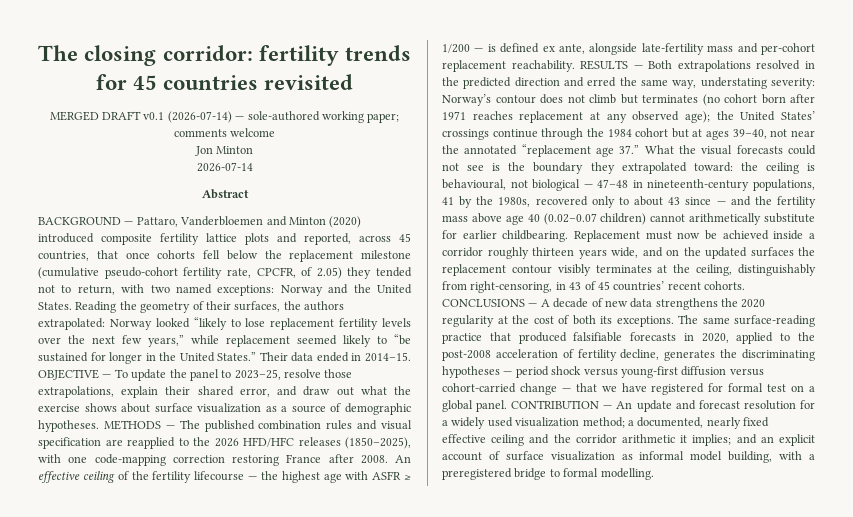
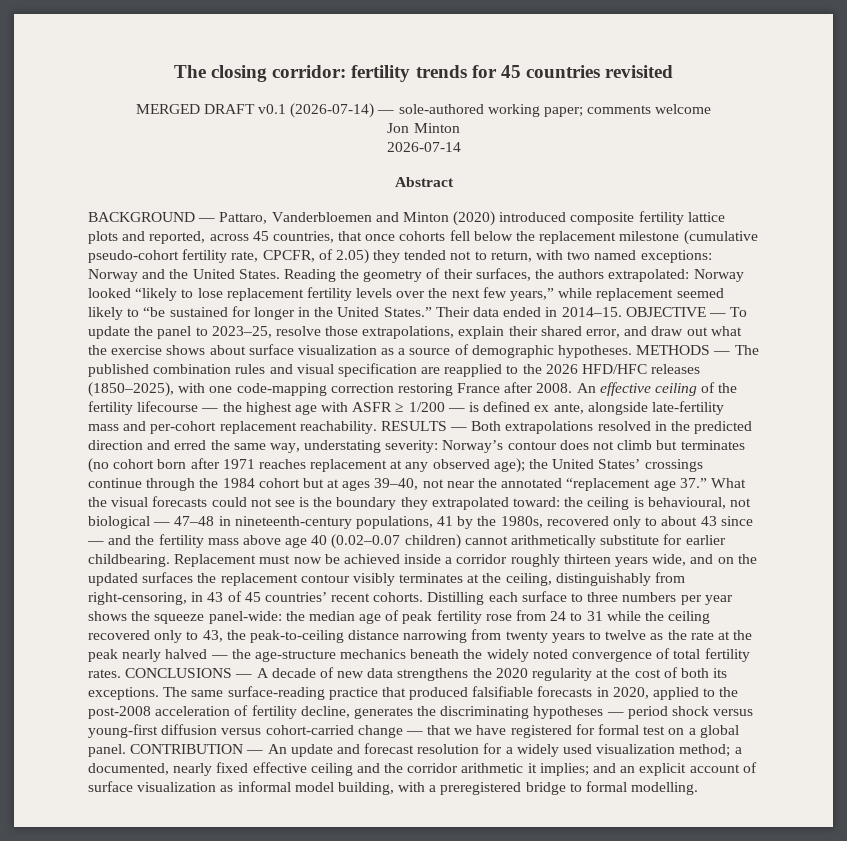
(745, 285) none -> [427,591,733,605] [88,610,711,624] [88,629,753,643] [88,648,750,662] [88,669,121,678] Distilling each surface to three numbers per year shows the squeeze panel-wide: the median age of peak fertility rose from 24 to 31 while the ceiling recovered only to 43, the peak-to-ceiling distance narrowing from twenty years to twelve as the rate at the peak nearly halved — the age-structure mechanics beneath the widely noted convergence of total fertility rates.

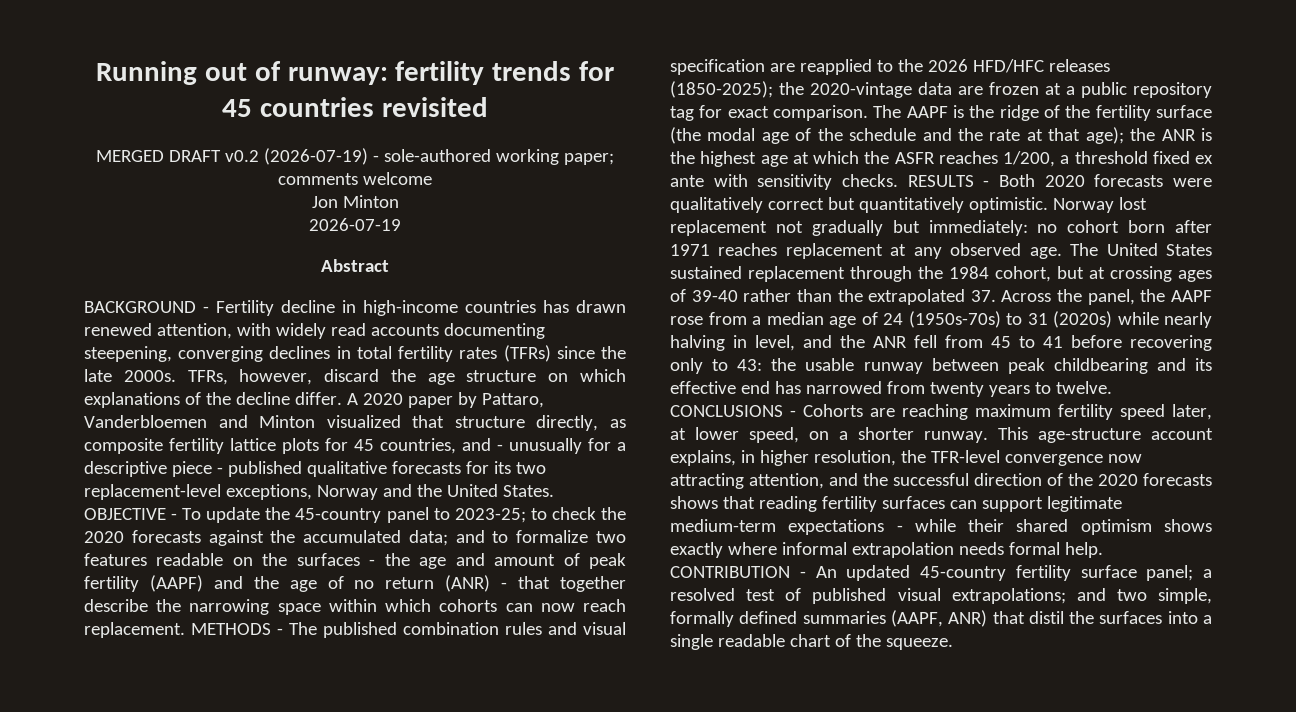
[173,65,347,82] The closing corridor: -> [96,61,388,85] Running out of runway:
[258,103,395,118] v0.1 (2026-07-14) — -> [225,148,379,165] v0.2 (2026-07-19) -
[386,142,461,152] 2026-07-14 -> [309,218,401,231] 2026-07-19
[198,211,725,226] [88,230,758,245] [88,249,712,264] — Pattaro, Vanderbloemen and Minton (2020) introduced composite fertility lattice plots and reported, across 45 countries, that once cohorts fell below the replacement milestone (cumulative pseudo-cohort fertility rate, CPCFR, of 2.05) they tended not to return, with two named exceptions: -> [203,300,626,316] [84,323,545,339] [84,345,626,362] [84,369,626,385] [84,392,544,408] [84,415,626,431] [84,438,626,454] [84,461,546,477] [84,484,312,500] - Fertility decline in high-income countries has drawn renewed attention, with widely read accounts documenting steepening, converging declines in total fertility rates (TFRs) since the late 2000s. TFRs, however, discard the age structure on which explanations of the decline differ. A 2020 paper by Pattaro, Vanderbloemen and Minton visualized that structure directly, as composite fertility lattice plots for 45 countries, and - unusually for a descriptive piece - published qualitative forecasts for its two replacement-level exceptions,
[283,268,744,282] [88,287,724,301] [88,306,726,320] Reading the geometry of their surfaces, the authors extrapolated: Norway looked “likely to lose replacement fertility levels over the next few years,” while replacement seemed likely to “be sustained for longer in the United States.” Their data ended in 2014–15. OBJECTIVE — -> [84,508,178,520] OBJECTIVE -
(154, 331) none -> [295,508,382,523] 45-country
[211,326,742,339] [88,344,731,358] 2023–25, resolve those extrapolations, explain their shared error, and draw out what the exercise shows about surface visualization as a source of demographic hypotheses. METHODS — -> [454,507,626,523] [84,530,626,546] [84,553,626,569] [84,575,627,592] [84,599,626,615] [84,622,283,638] 2023-25; to check the 2020 forecasts against the accumulated data; and to formalize two features readable on the surfaces - the age and amount of peak fertility (AAPF) and the age of no return (ANR) - that together describe the narrowing space within which cohorts can now reach replacement. METHODS -
[88,382,738,397] [88,401,724,415] [88,421,753,434] [88,440,745,453] [88,458,109,473] (1850–2025), with one code-mapping correction restoring France after 2008. An effective ceiling of the fertility lifecourse — the highest age with ASFR ≥ 1/200 — is defined ex ante, alongside late-fertility mass and per-cohort replacement reachability. RESULTS — Both extrapolations resolved in the predicted direction and erred the same way, understating severity: Norway’s contour does not climb but terminates (no -> [670,81,1212,98] [670,105,1212,121] [670,127,1212,144] [670,151,1213,167] [670,174,1212,190] [670,197,1147,213] [670,220,1058,236] (1850-2025); the 2020-vintage data are frozen at a public repository tag for exact comparison. The AAPF is the ridge of the fertility surface (the modal age of the schedule and the rate at that age); the ANR is the highest age at which the ASFR reaches 1/200, a threshold fixed ex ante with sensitivity checks. RESULTS - Both 2020 forecasts were qualitatively correct but quantitatively optimistic. Norway lost replacement not gradually but immediately: no
[493,458,703,473] [88,478,142,488] age); the United States’ crossings continue -> [1029,243,1212,259] [670,266,845,282] age. The United States sustained replacement
[258,478,300,488] cohort -> [995,266,1051,282] cohort,
[342,478,746,491] [88,496,751,510] [88,516,753,529] [87,534,726,549] [88,554,757,567] [88,572,686,586] [88,591,733,605] [88,610,711,624] [88,629,753,643] [88,648,750,662] [88,667,728,681] [88,686,739,700] [88,705,754,719] [88,724,739,738] [88,743,742,757] [88,762,757,776] [88,781,699,795] ages 39–40, not near the annotated “replacement age 37.” What the visual forecasts could not see is the boundary they extrapolated toward: the ceiling is behavioural, not biological — 47–48 in nineteenth-century populations, 41 by the 1980s, recovered only to about 43 since — and the fertility mass above age 40 (0.02–0.07 children) cannot arithmetically substitute for earlier childbearing. Replacement must now be achieved inside a corridor roughly thirteen years wide, and on the updated surfaces the replacement contour visibly terminates at the ceiling, distinguishably from right-censoring, in 43 of 45 countries’ recent cohorts. Distilling each surface to three numbers per year shows the squeeze panel-wide: the median age of peak fertility rose from 24 to 31 while the ceiling recovered only to 43, the peak-to-ceiling distance narrowing from twenty years to twelve as the rate at the peak nearly halved — the age-structure mechanics beneath the widely noted convergence of total fertility rates. CONCLUSIONS — A decade of new data strengthens the 2020 regularity at the cost of both its exceptions. The same surface-reading practice that produced falsifiable forecasts in 2020, applied to the post-2008 acceleration of fertility decline, generates the discriminating hypotheses — period shock versus young-first diffusion versus cohort-carried change — that we have registered for formal test on a global panel. CONTRIBUTION — An update and forecast resolution for a widely used visualization method; a documented, nearly fixed effective ceiling and the corridor arithmetic it implies; and an explicit account of surface visualization as informal model building, with a preregistered bridge to formal modelling. -> [1110,266,1212,282] [670,289,1212,305] [670,311,1212,328] [670,335,1212,351] [670,358,1212,374] [670,381,1112,397] [670,404,1212,420] [670,427,1213,443] [670,450,1142,466] [670,473,1212,489] [670,496,1122,512] [670,519,1212,535] [670,542,1103,558] [670,565,1212,581] [670,588,1212,604] [670,610,1212,627] [670,634,953,650] crossing ages of 39-40 rather than the extrapolated 37. Across the panel, the AAPF rose from a median age of 24 (1950s-70s) to 31 (2020s) while nearly halving in level, and the ANR fell from 45 to 41 before recovering only to 43: the usable runway between peak childbearing and its effective end has narrowed from twenty years to twelve. CONCLUSIONS - Cohorts are reaching maximum fertility speed later, at lower speed, on a shorter runway. This age-structure account explains, in higher resolution, the TFR-level convergence now attracting attention, and the successful direction of the 2020 forecasts shows that reading fertility surfaces can support legitimate medium-term expectations - while their shared optimism shows exactly where informal extrapolation needs formal help. CONTRIBUTION - An updated 45-country fertility surface panel; a resolved test of published visual extrapolations; and two simple, formally defined summaries (AAPF, ANR) that distil the surfaces into a single readable chart of the squeeze.

